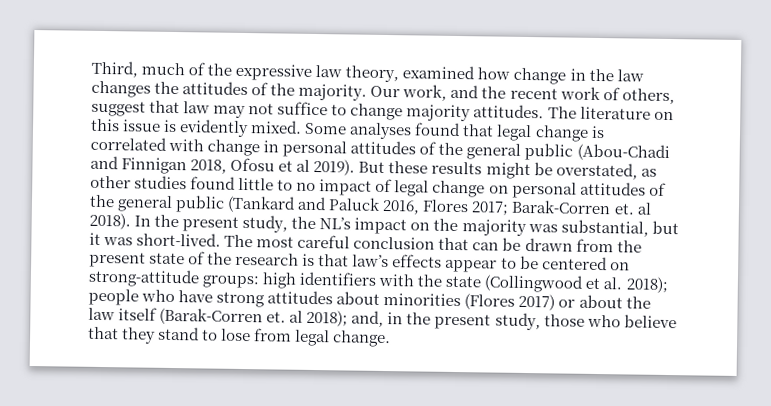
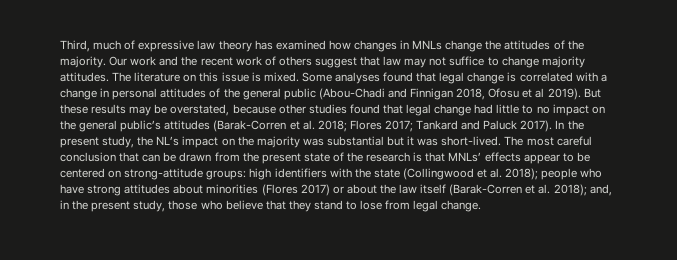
[207,63,233,76] the -> (136, 45) none
[345,65,644,85] [91,80,151,98] theory, examined how change in the law changes -> [218,40,483,52] theory has examined how changes in MNLs change
[402,84,448,101] work, -> [130,56,157,66] work
[621,88,675,105] others, -> [278,56,312,66] others
[179,119,250,138] evidently -> (261, 77) none
(205, 145) none -> [600,74,607,82] a
[485,162,531,180] might -> [129,106,152,116] may
[640,168,657,177] as -> [232,104,276,114] because
[238,177,666,199] [89,194,652,216] [89,212,131,230] little to no impact of legal change on personal attitudes of the general public (Tankard and Paluck 2016, Flores 2017; Barak-Corren et. al 2018). -> [382,104,605,116] [60,120,553,132] that legal change had little to no impact on the general public’s attitudes (Barak-Corren et al. 2018; Flores 2017; Tankard and Paluck 2017).
[560,219,649,237] substantial, -> [326,136,384,146] substantial
[352,254,390,268] law’s -> [448,152,482,162] MNLs’
[266,310,304,323] et. al -> [525,184,551,194] et al.

